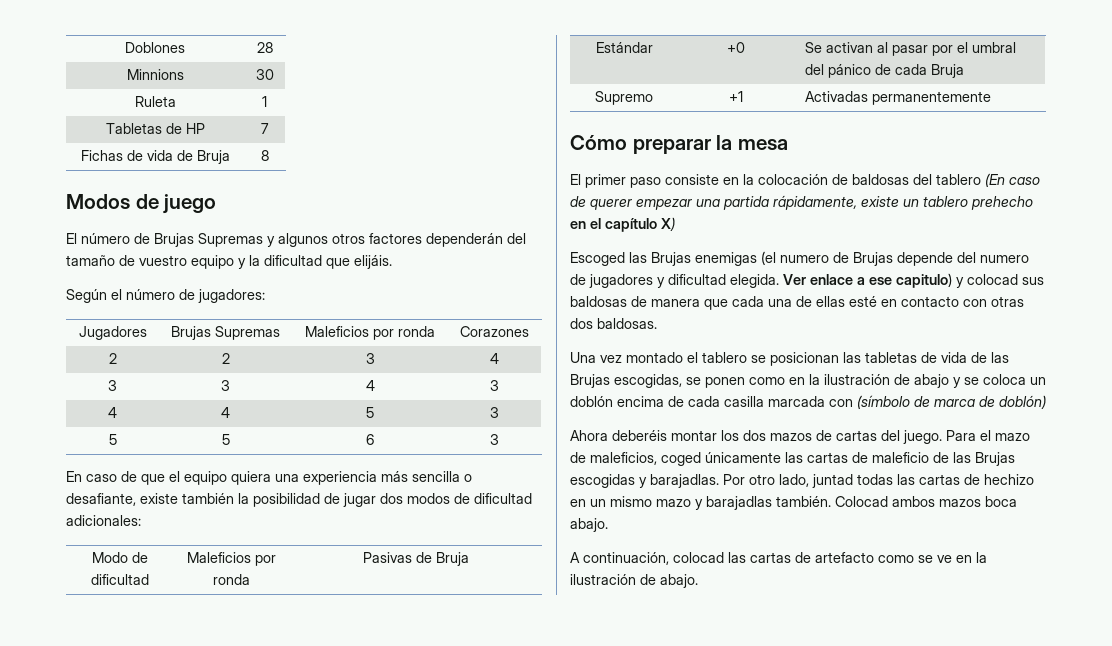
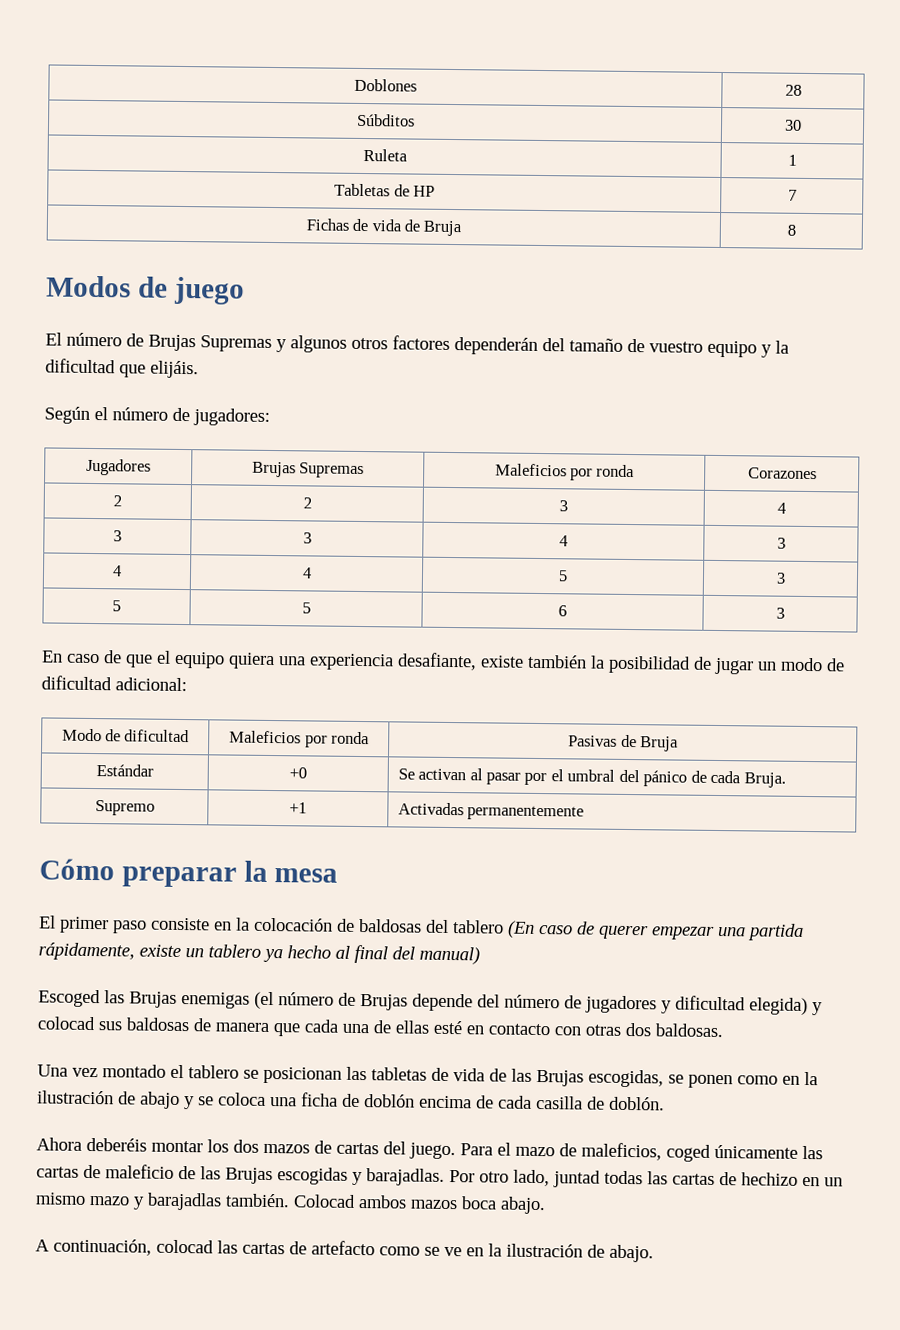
[126,69,184,80] Minnions -> [356,113,415,127] Súbditos
[381,471,472,482] más sencilla o -> (394, 662) none
[380,493,532,504] [66,515,141,526] dos modos de dificultad adicionales: -> [757,657,845,672] [41,675,187,692] un modo de dificultad adicional:
[930,64,964,78] Bruja -> [743,772,786,788] Bruja.
[971,196,1033,210] [570,217,675,232] prehecho en el capítulo X) -> [263,944,480,965] ya hecho al final del manual)
[780,255,829,263] numero -> [278,992,334,1006] número
[980,255,1029,263] numero -> [504,994,560,1009] número
[730,273,952,288] elegida. Ver enlace a ese capitulo) -> [749,997,808,1016] elegida)
[1030,377,1046,385] un -> [270,1092,360,1108] una ficha de
[768,395,1046,409] marcada con (símbolo de marca de doblón) -> [587,1096,665,1111] de doblón.

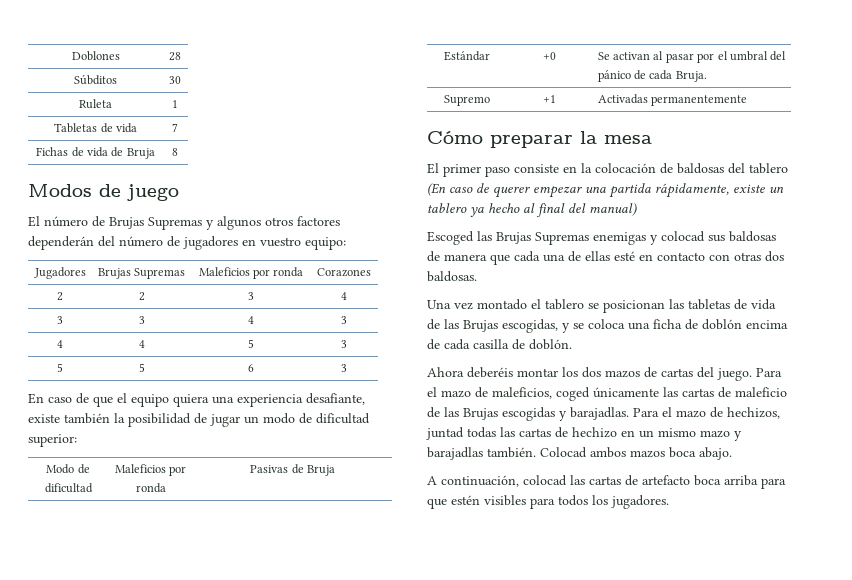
[412,185,435,197] HP -> [115,123,137,133] vida
[569,338,789,358] [45,358,199,379] [44,406,270,426] tamaño de vuestro equipo y la dificultad que elijáis. // Según el número de jugadores: -> [119,236,346,250] número de jugadores en vuestro equipo:
[115,677,187,692] adicional: -> [28,434,77,447] superior:
[181,991,808,1016] enemigas (el número de Brujas depende del número de jugadores y dificultad elegida) -> [535,232,646,245] Supremas enemigas
[668,1071,818,1089] [37,1090,180,1110] se ponen como en la ilustración de abajo -> (558, 326) none
[449,1169,550,1187] Por otro lado, -> [633,407,780,419] Para el mazo de hechizos,
[379,1243,654,1263] como se ve en la ilustración de abajo. -> [694,475,786,489] [427,495,669,509] boca arriba para que estén visibles para todos los jugadores.

